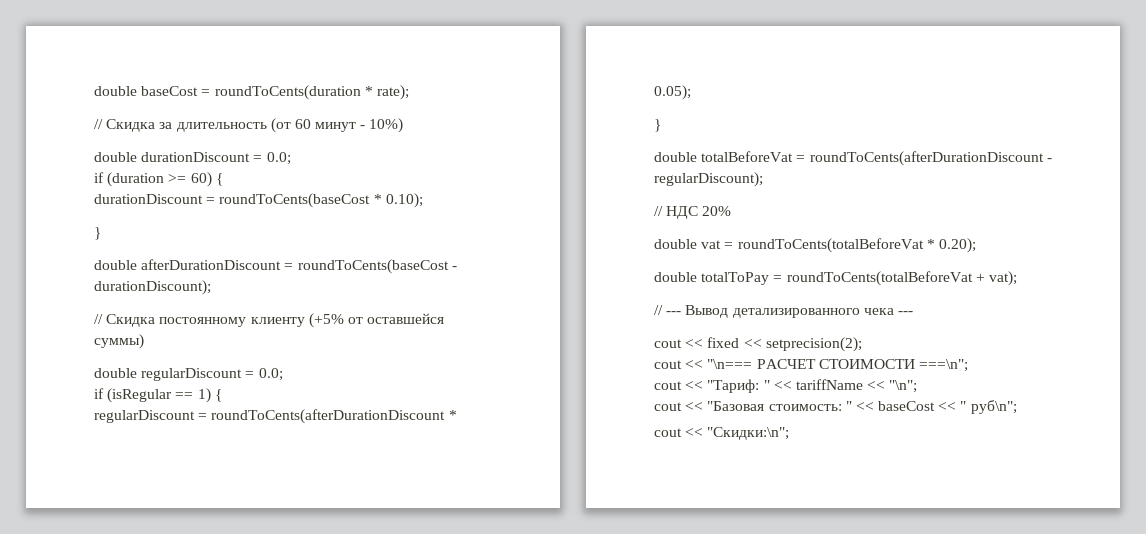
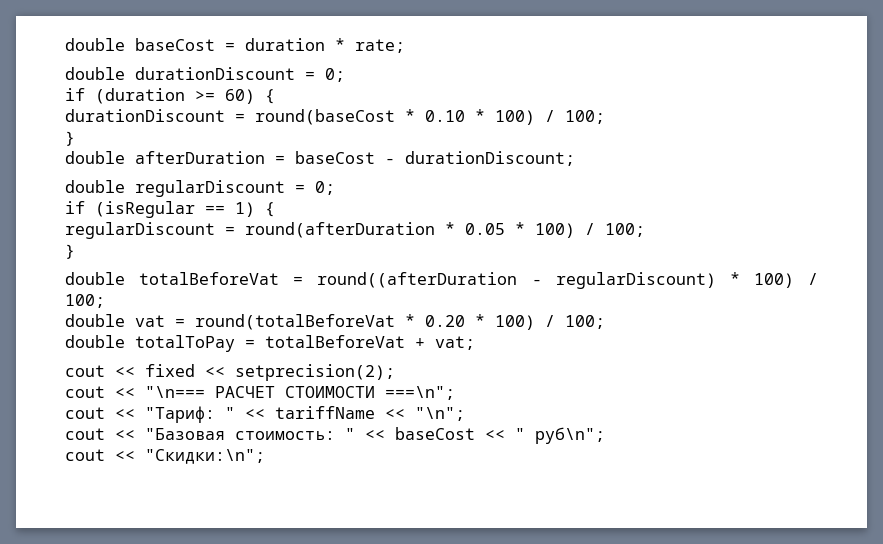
[214,85,409,100] [94,118,404,133] roundToCents(duration * rate); // // Скидка за длительность (от 60 минут - 10%) -> [245,38,405,53] duration * rate;
[266,152,291,165] 0.0; -> [325,68,345,82] 0;
[219,193,423,208] [94,227,101,240] [94,259,457,274] [94,280,211,295] [94,313,445,328] [94,334,144,349] roundToCents(baseCost * 0.10); // } // double afterDurationDiscount = roundToCents(baseCost - durationDiscount); // // Скидка постоянному клиенту (+5% от оставшейся суммы) -> [255,109,605,125] [65,131,75,146] [65,151,575,166] round(baseCost * 0.10 * 100) / 100; // } // double afterDuration = baseCost - durationDiscount;
[258,368,283,381] 0.0; -> [315,181,335,195] 0;
[211,409,457,424] [654,85,691,100] [654,119,661,132] [654,151,1052,166] [654,172,763,187] [654,206,732,219] [654,238,976,253] [654,271,1017,286] [654,305,913,318] roundToCents(afterDurationDiscount * 0.05); // } // double totalBeforeVat = roundToCents(afterDurationDiscount - regularDiscount); // // НДС 20% // double vat = roundToCents(totalBeforeVat * 0.20); // double totalToPay = roundToCents(totalBeforeVat + vat); // // --- Вывод детализированного чека --- -> [245,222,645,238] [65,244,75,259] [65,272,818,289] [65,294,105,308] [65,314,605,330] [65,335,475,352] round(afterDuration * 0.05 * 100) / 100; // } // double totalBeforeVat = round((afterDuration - regularDiscount) * 100) / 100; // double vat = round(totalBeforeVat * 0.20 * 100) / 100; // double totalToPay = totalBeforeVat + vat;

